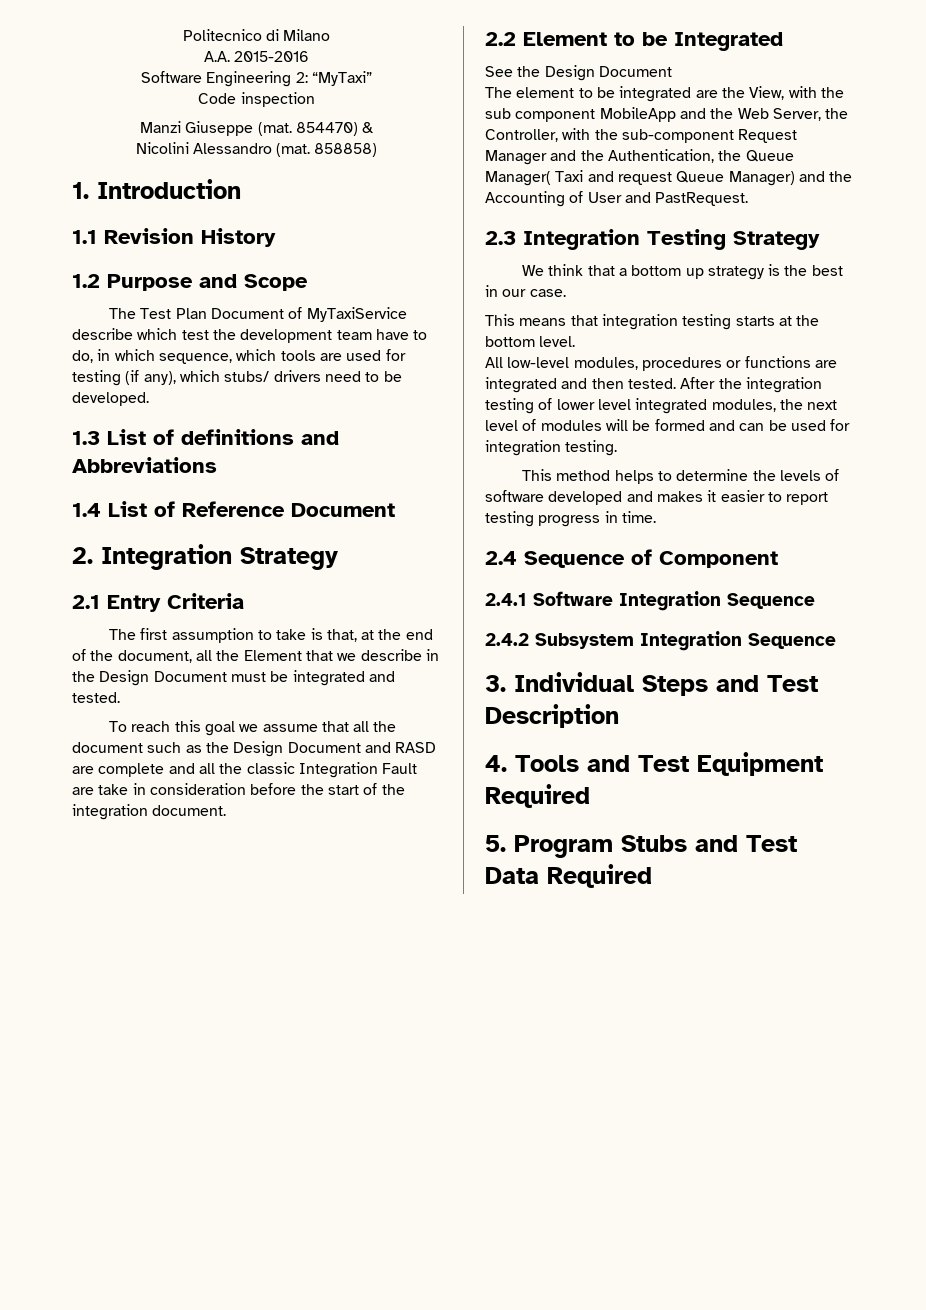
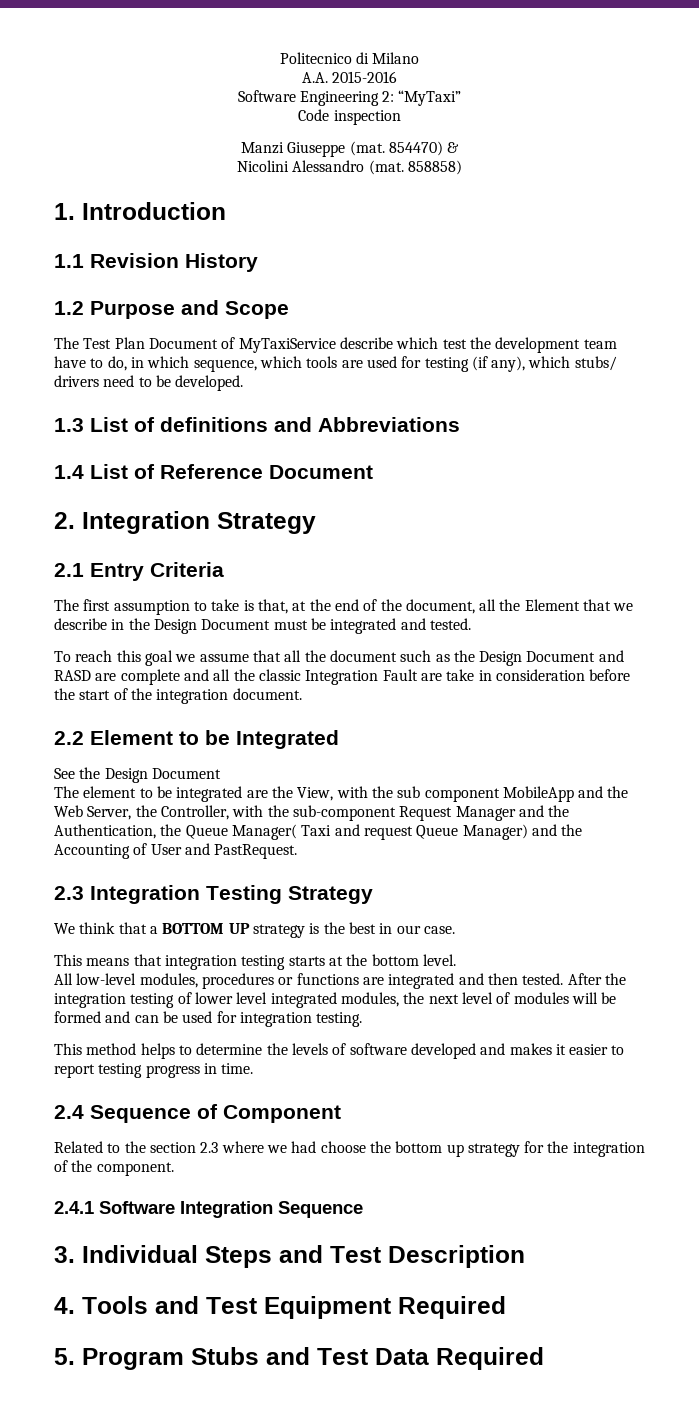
[631,265,704,279] bottom up -> [162,923,250,934] BOTTOM UP
(778, 559) none -> [54,1141,645,1157] [54,1160,174,1176] // Related to the section 2.3 where we had choose the bottom up strategy for the integration of the component.
[485,631,836,651] // 2.4.2 Subsystem Integration Sequence -> (363, 1209) none

